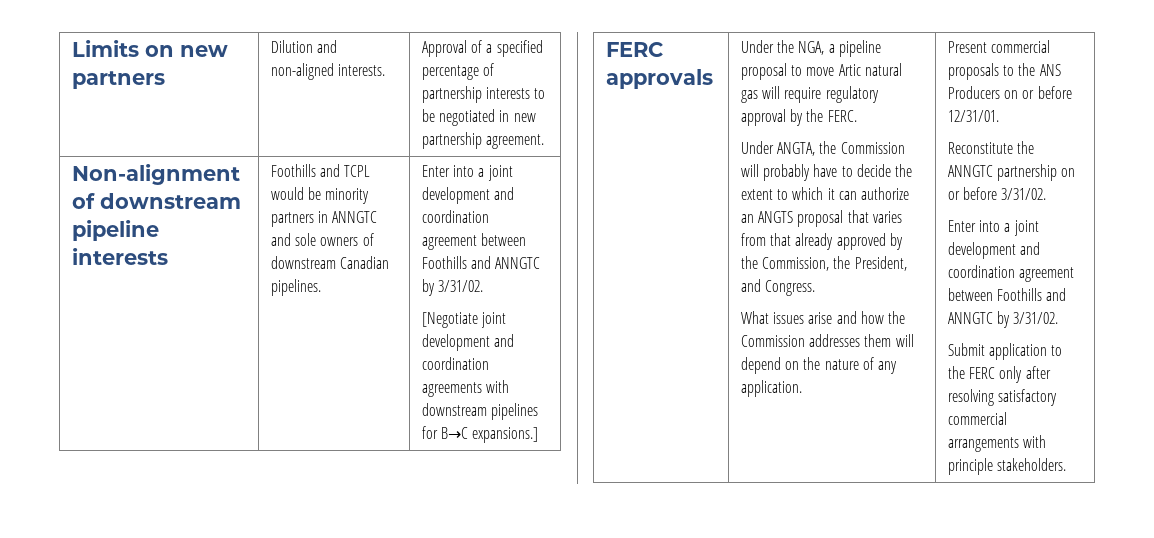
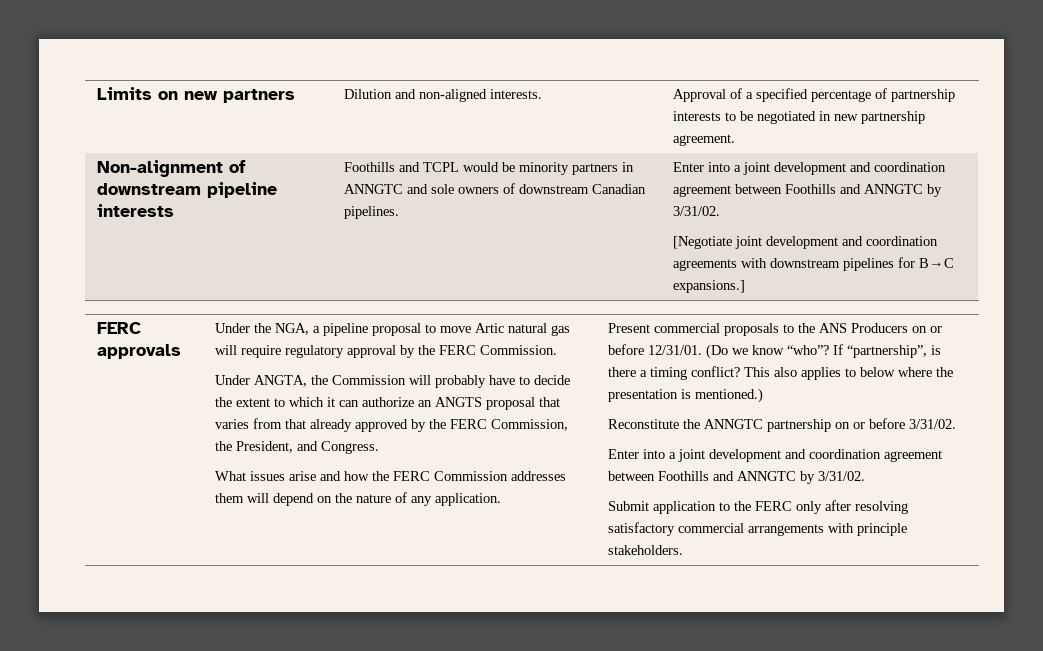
[827,110,857,122] FERC. -> [439,345,558,355] FERC Commission.
(759, 262) none -> [450,419,488,429] FERC
(906, 317) none -> [393,471,431,481] FERC
(1000, 116) none -> [706,344,942,359] [608,366,954,380] [608,388,764,403] (Do we know “who”? If “partnership”, is there a timing conflict? This also applies to below where the presentation is mentioned.)

